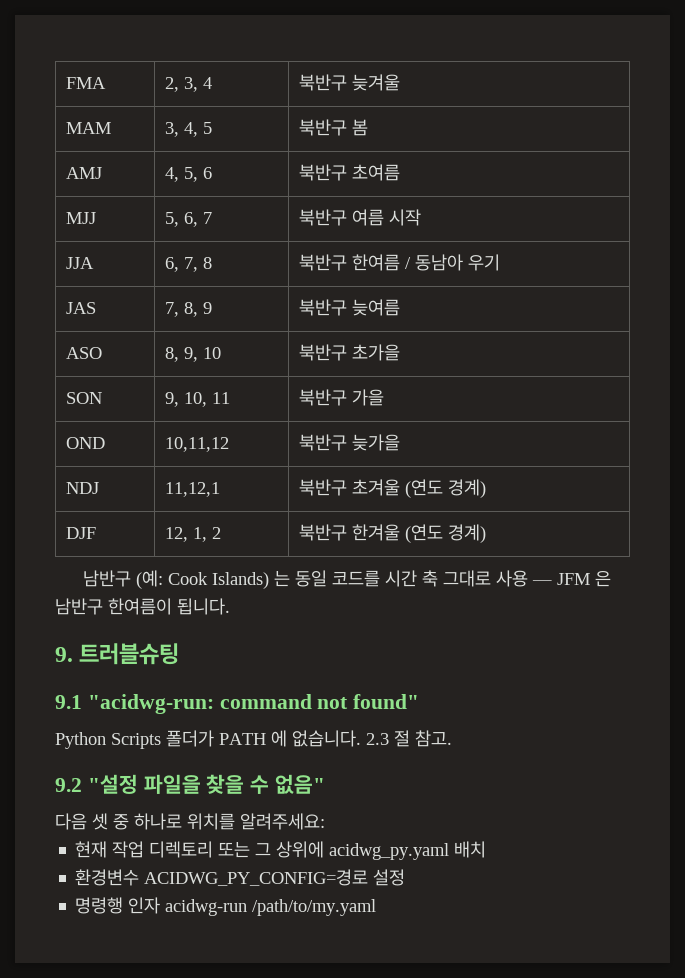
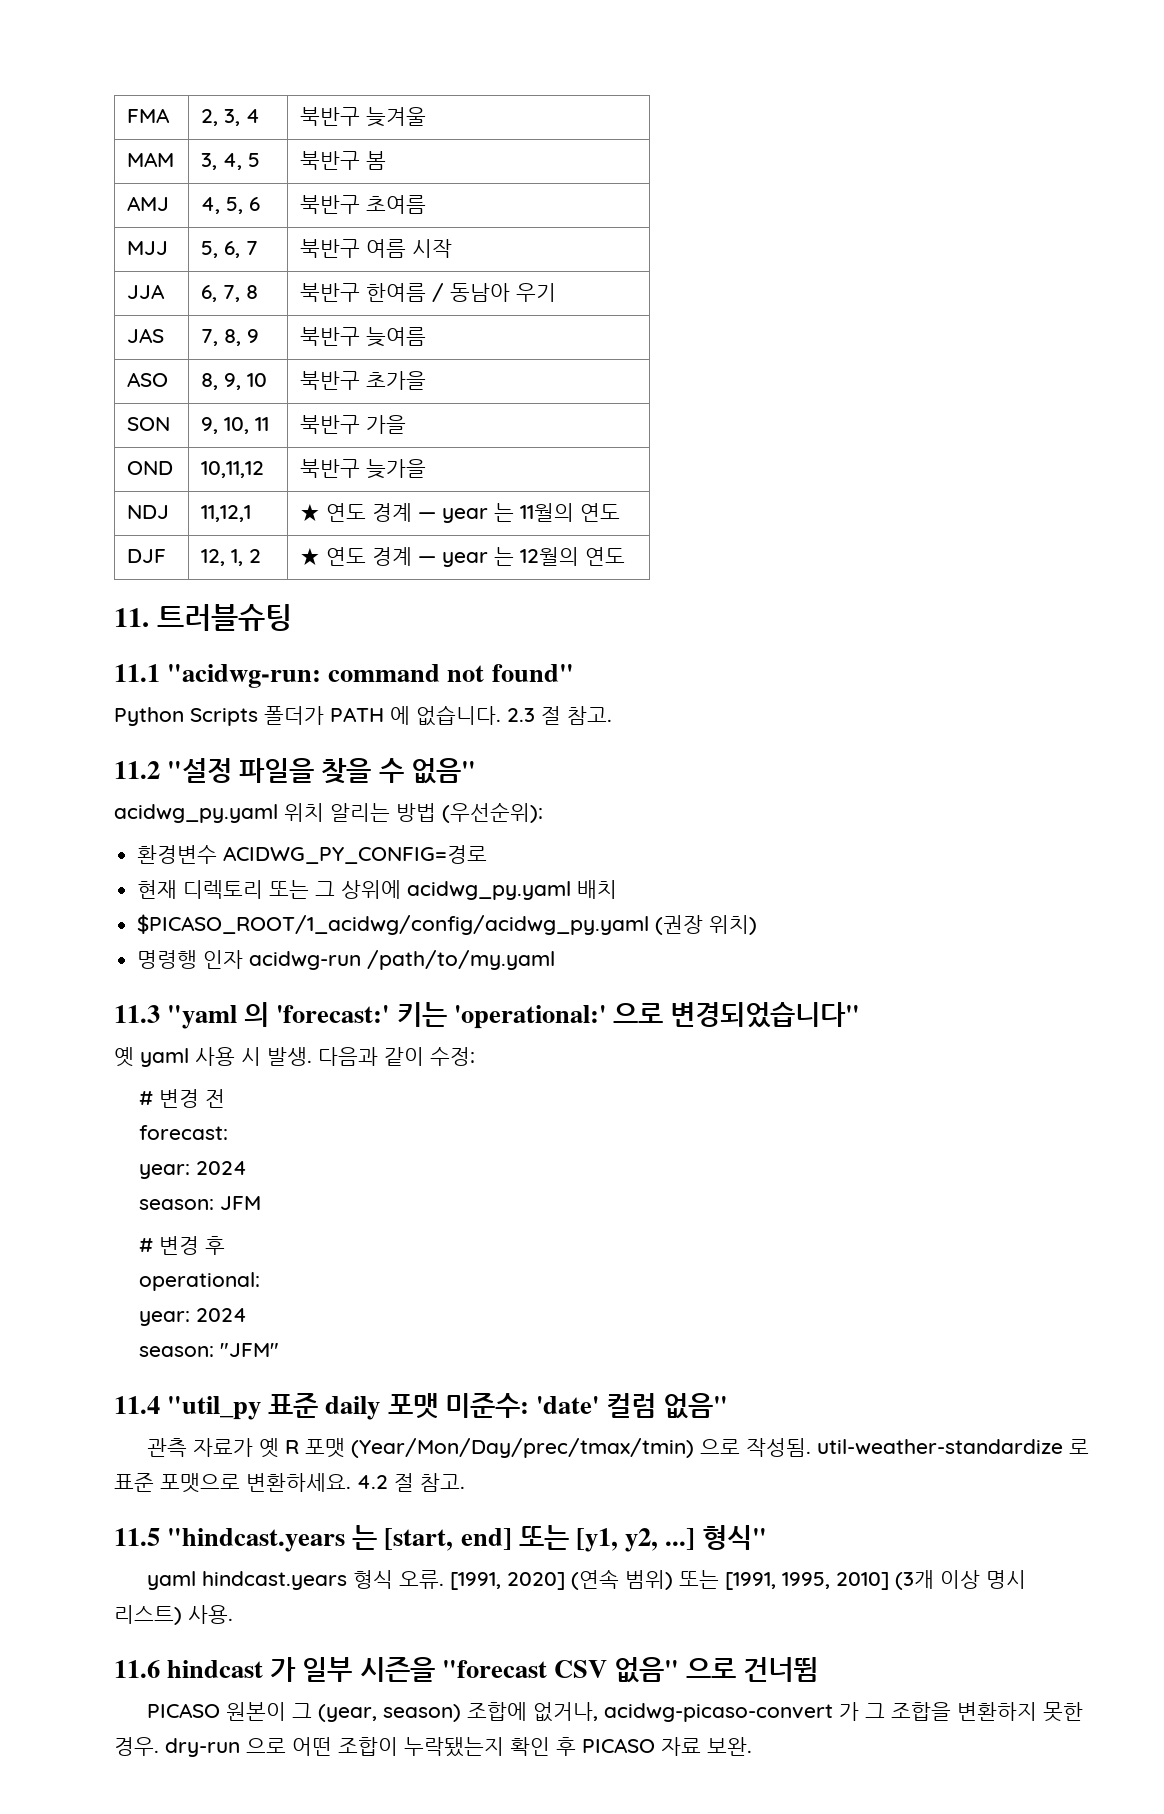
[298,479,486,498] [65,527,96,539] [164,527,221,542] [298,524,486,543] [83,570,612,589] [55,598,230,615] [55,647,73,662] 북반구 초겨울 (연도 경계) // DJF | 12, 1, 2 | 북반구 한겨울 (연도 경계) // 남반구 (예: Cook Islands) 는 동일 코드를 시간 축 그대로 사용 — JFM 은 남반구 한여름이 됩니다. // 9. -> [300,503,621,523] [127,549,167,563] [201,549,262,566] [300,547,626,567] [114,608,149,627] ★ 연도 경계 — year 는 11월의 연도 // DJF | 12, 1, 2 | ★ 연도 경계 — year 는 12월의 연도 // 11.
[55,695,82,709] 9.1 -> [114,664,160,682] 11.1
[55,778,82,792] 9.2 -> [114,761,160,779] 11.2
[55,813,325,830] 다음 셋 중 하나로 위치를 알려주세요: -> [114,802,543,823] [137,845,488,864] acidwg_py.yaml 위치 알리는 방법 (우선순위): // 환경변수 ACIDWG_PY_CONFIG=경로
[112,841,145,858] 작업 -> (178, 889) none
[75,869,406,886] 환경변수 ACIDWG_PY_CONFIG=경로 설정 -> [137,914,758,935] $PICASO_ROOT/1_acidwg/config/acidwg_py.yaml (권장 위치)
(377, 907) none -> [114,1002,861,1029] [114,1047,475,1067] [139,1089,226,1108] [139,1125,229,1140] [139,1161,248,1179] [139,1196,262,1210] [139,1236,226,1255] [139,1272,261,1291] [139,1308,248,1326] [139,1343,280,1357] [114,1393,729,1420] [146,1438,1089,1458] [114,1473,465,1493] [114,1525,768,1552] [146,1569,1026,1590] [114,1605,233,1625] [114,1657,819,1683] [146,1702,1083,1722] [114,1737,752,1757] // 11.3 "yaml 의 'forecast:' 키는 'operational:' 으로 변경되었습니다" // 옛 yaml 사용 시 발생. 다음과 같이 수정: // # 변경 전 // forecast: // year: 2024 // season: JFM // # 변경 후 // operational: // year: 2024 // season: "JFM" // 11.4 "util_py 표준 daily 포맷 미준수: 'date' 컬럼 없음" // 관측 자료가 옛 R 포맷 (Year/Mon/Day/prec/tmax/tmin) 으로 작성됨. util-weather-standardize 로 표준 포맷으로 변환하세요. 4.2 절 참고. // 11.5 "hindcast.years 는 [start, end] 또는 [y1, y2, ...] 형식" // yaml hindcast.years 형식 오류. [1991, 2020] (연속 범위) 또는 [1991, 1995, 2010] (3개 이상 명시 리스트) 사용. // 11.6 hindcast 가 일부 시즌을 "forecast CSV 없음" 으로 건너뜀 // PICASO 원본이 그 (year, season) 조합에 없거나, acidwg-picaso-convert 가 그 조합을 변환하지 못한 경우. dry-run 으로 어떤 조합이 누락됐는지 확인 후 PICASO 자료 보완.

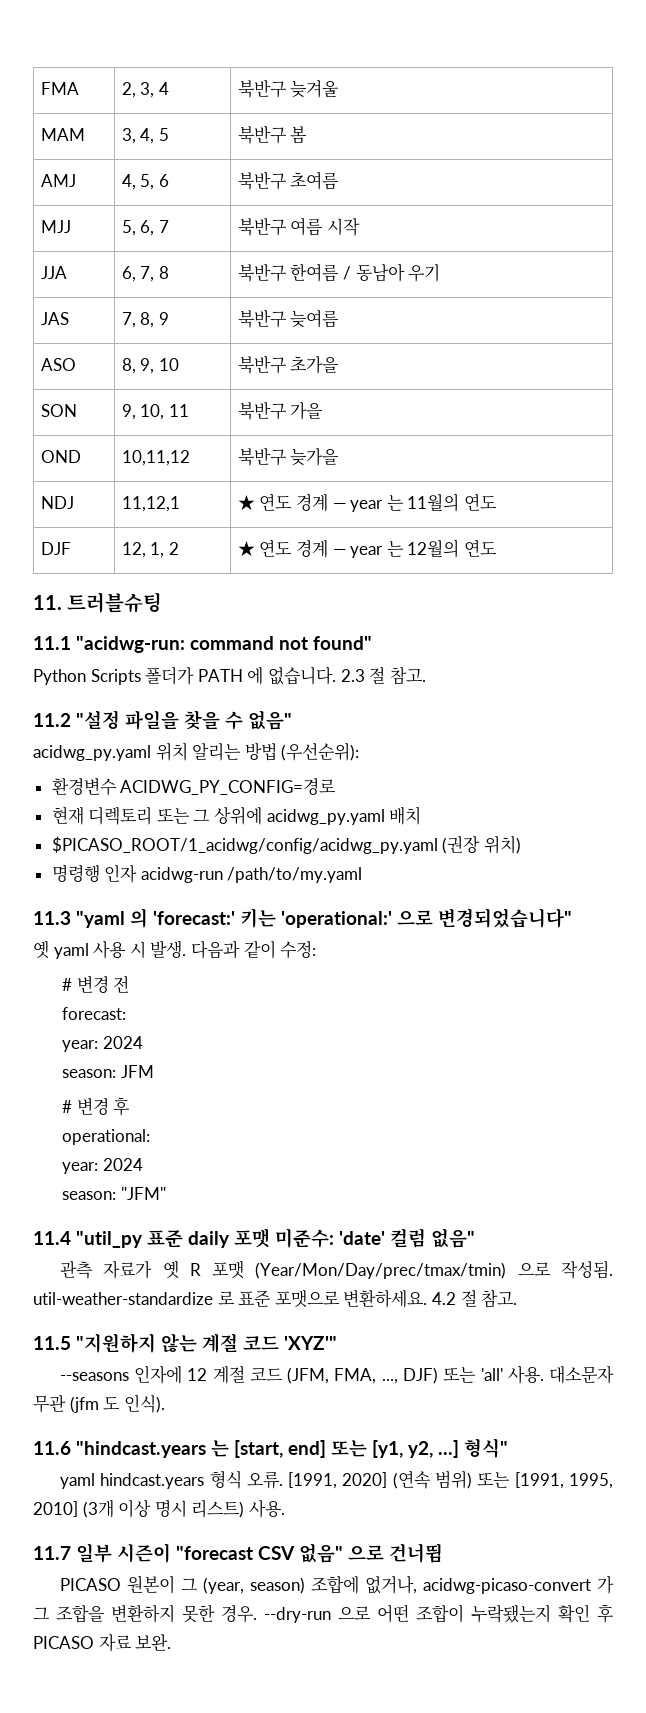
(160, 1537) none -> [76,1333,337,1353] [59,1365,614,1384] [33,1394,165,1413] [33,1441,71,1455] "지원하지 않는 계절 코드 'XYZ'" // --seasons 인자에 12 계절 코드 (JFM, FMA, ..., DJF) 또는 'all' 사용. 대소문자 무관 (jfm 도 인식). // 11.6
[114,1657,435,1682] 11.6 hindcast 가 일부 시즌을 -> [33,1543,171,1563] 11.7 일부 시즌이
[165,1738,240,1757] dry-run -> [264,1607,331,1623] --dry-run

